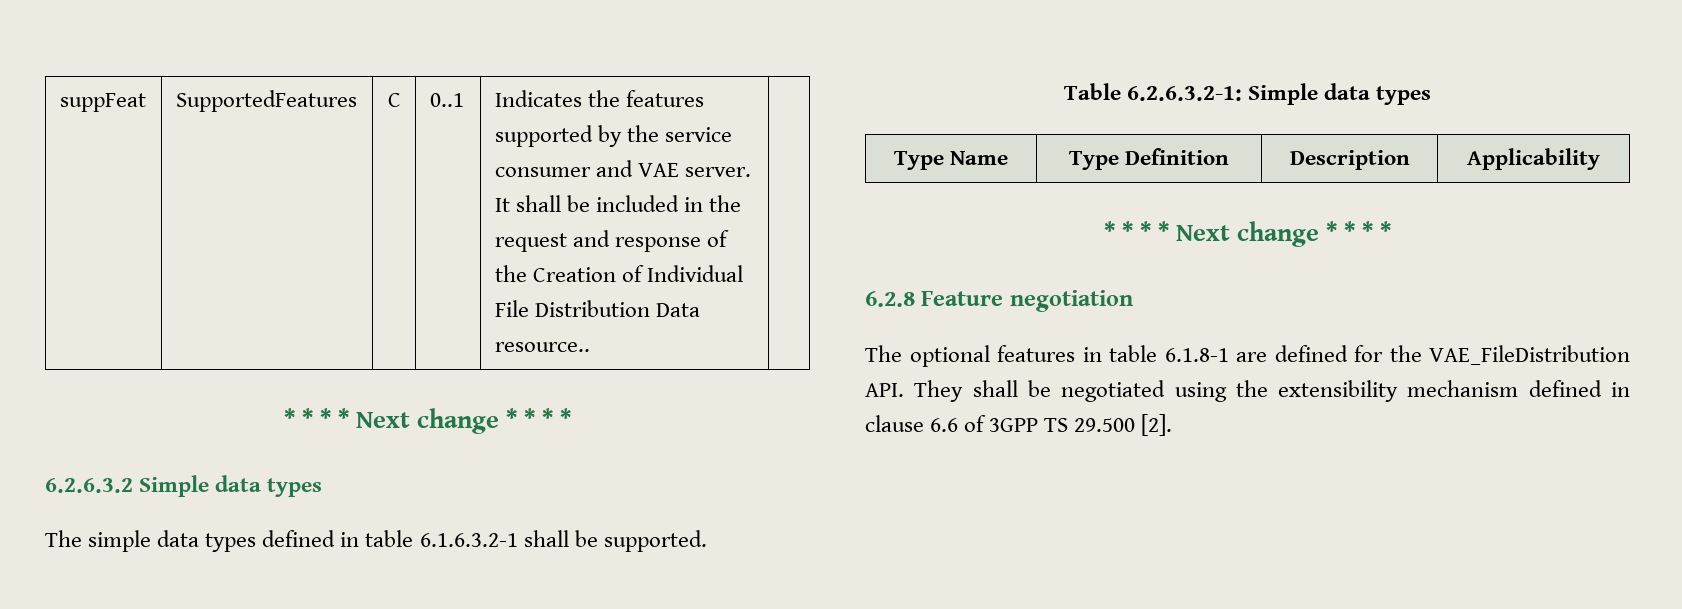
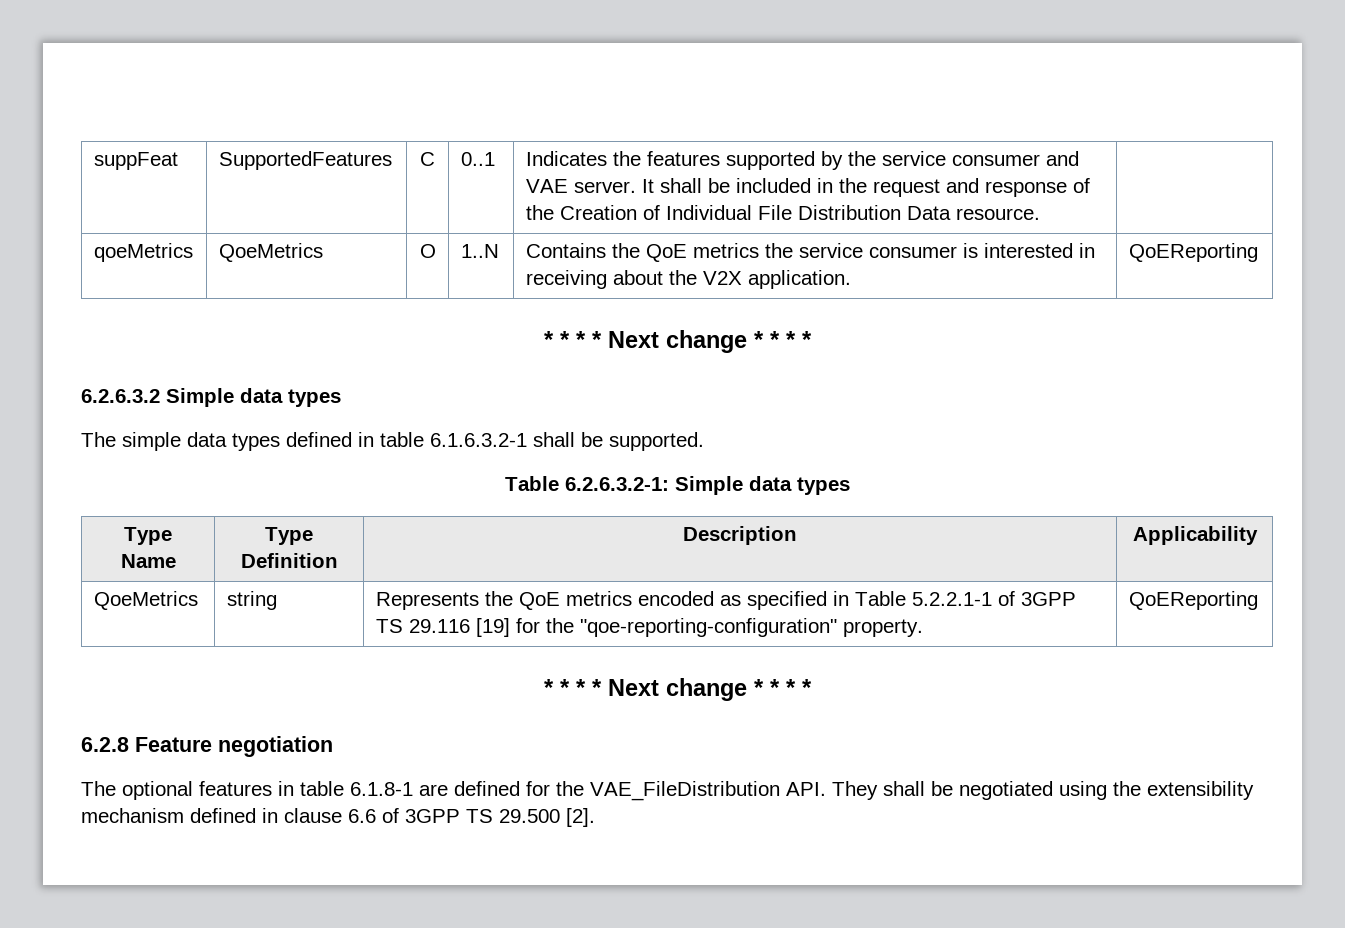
[494,342,590,352] resource.. | -> [955,208,1040,220] [93,243,193,262] [218,243,323,262] [419,244,436,258] [460,244,499,258] [525,243,1095,262] [525,270,851,289] [1128,243,1258,262] resource. | // qoeMetrics | QoeMetrics | O | 1..N | Contains the QoE metrics the service consumer is interested in receiving about the V2X application. | QoEReporting
(1600, 159) none -> [93,591,198,610] [226,591,277,610] [375,591,1076,610] [375,618,923,637] [1128,591,1258,610] // QoeMetrics | string | Represents the QoE metrics encoded as specified in Table 5.2.2.1-1 of 3GPP TS 29.116 [19] for the "qoe-reporting-configuration" property. | QoEReporting

